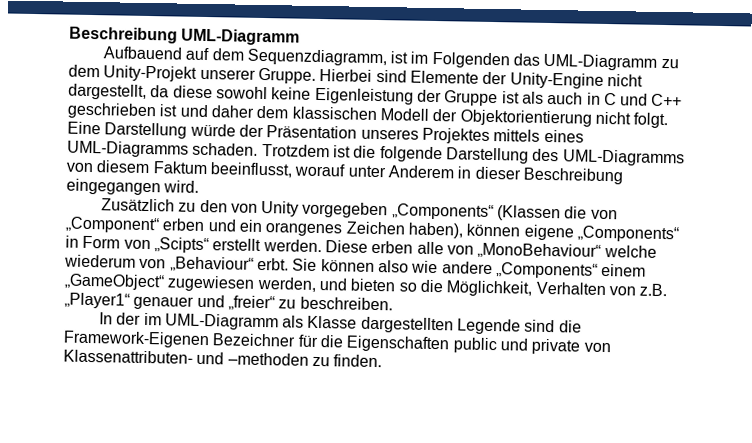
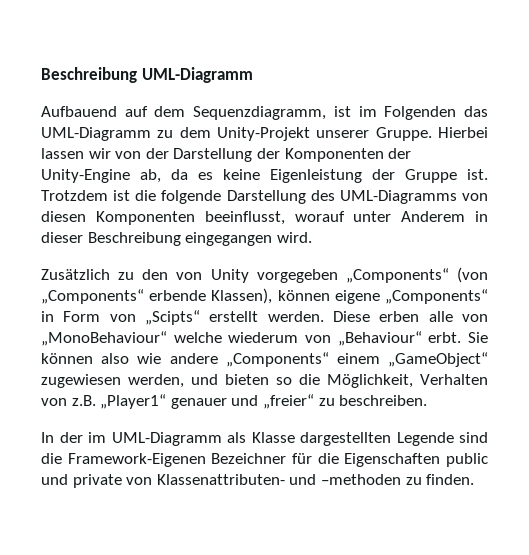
[375,69,643,89] [68,83,683,107] [67,102,669,129] [67,121,584,144] [67,140,259,158] sind Elemente der Unity-Engine nicht dargestellt, da diese sowohl keine Eigenleistung der Gruppe ist als auch in C und C++ geschrieben ist und daher dem klassischen Modell der Objektorientierung nicht folgt. Eine Darstellung würde der Präsentation unseres Projektes mittels eines UML-Diagramms schaden. -> [41,148,412,162] [41,169,488,183] lassen wir von der Darstellung der Komponenten der Unity-Engine ab, da es keine Eigenleistung der Gruppe ist.
[96,160,208,175] diesem Faktum -> [41,211,195,225] diesen Komponenten
[497,205,618,222] [65,216,463,239] (Klassen die von „Component“ erben und ein orangenes Zeichen haben), -> [457,267,488,283] [41,288,273,304] (von „Components“ erbende Klassen),

